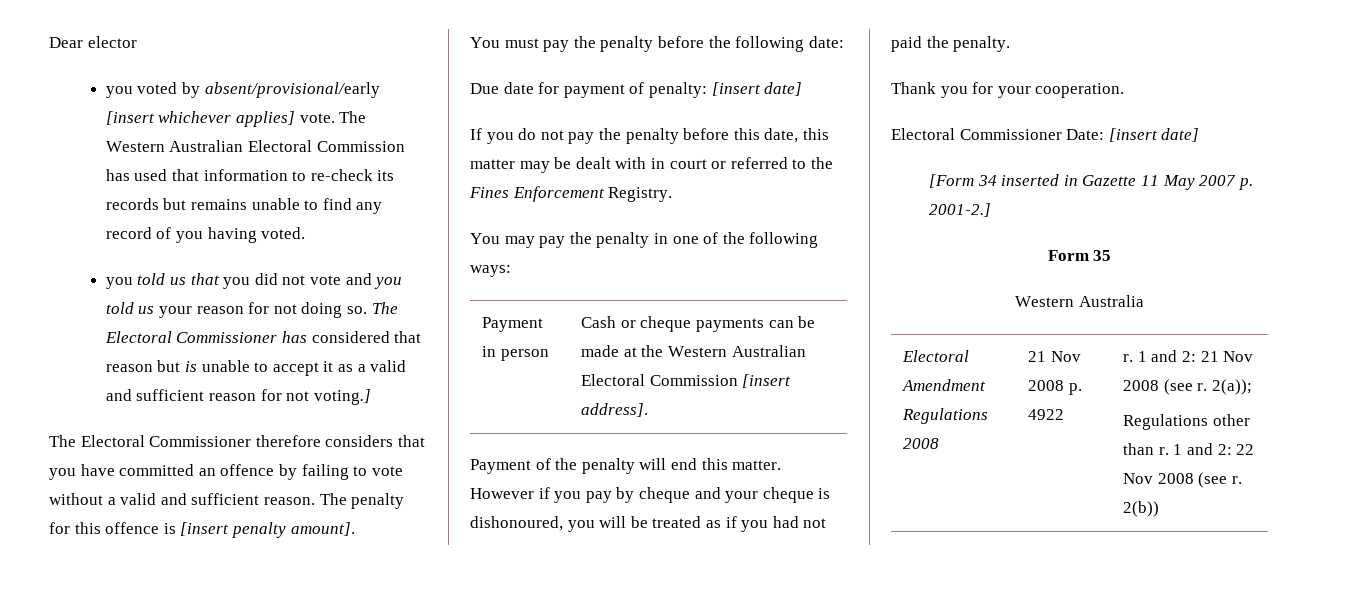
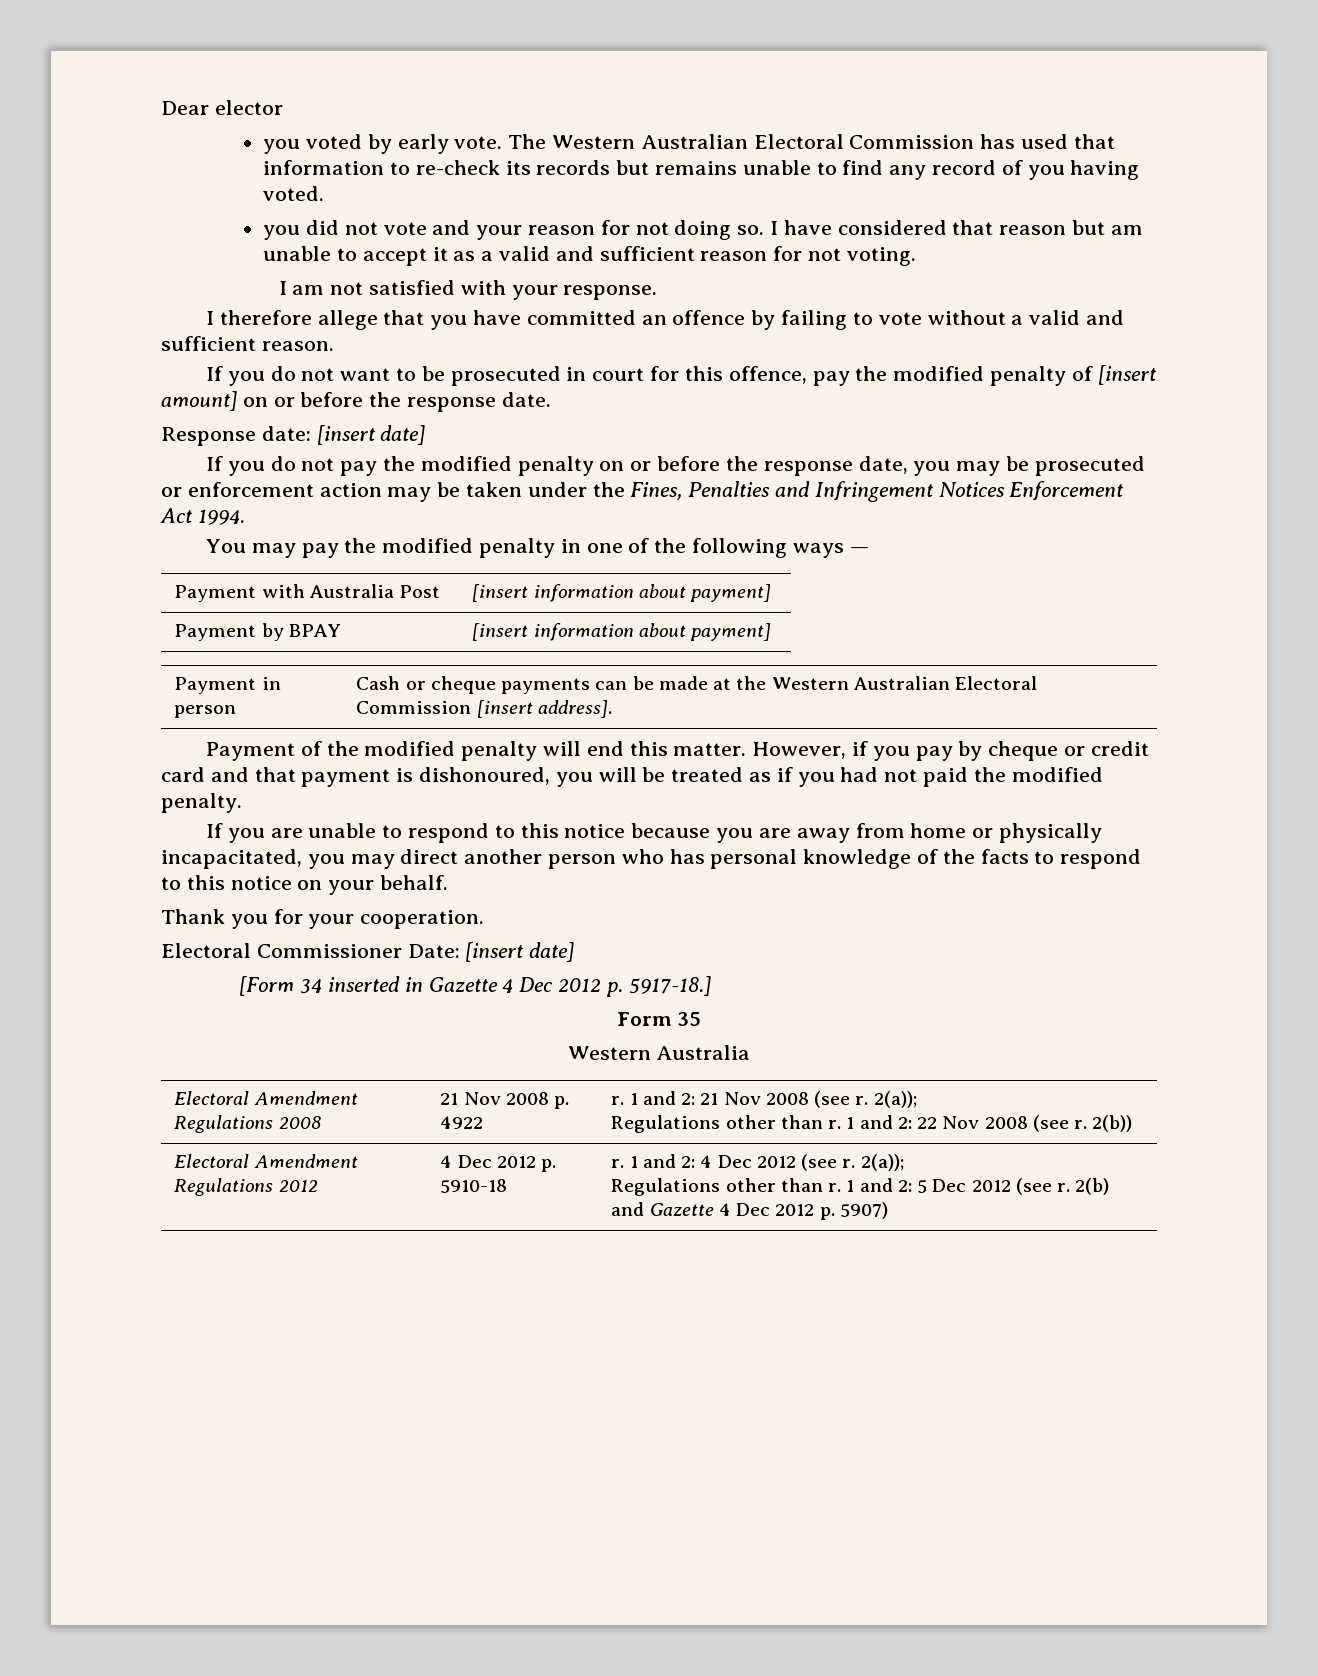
[204,82,380,98] [105,111,296,127] absent/provisional/early [insert whichever applies] -> [397,134,449,154] early
[137,273,251,289] told us that you -> (301, 232) none
[374,277,403,289] [105,302,155,314] you told us -> (471, 227) none
[371,302,398,314] [104,331,308,343] The Electoral Commissioner has -> [769,220,832,235] I have
[185,361,198,372] is -> [1110,225,1143,235] am
[313,389,371,405] [49,435,394,447] voting.] // The Electoral Commissioner therefore considers -> [846,247,916,266] [278,280,658,300] [206,310,378,330] voting. // I am not satisfied with your response. // I therefore allege
[319,493,405,509] [49,522,355,538] [470,36,844,52] [470,82,707,98] The penalty for this offence is [insert penalty amount]. // You must pay the penalty before the following date: // Due date for payment of penalty: -> [206,365,1157,386] [161,391,551,412] [161,426,311,446] // If you do not want to be prosecuted in court for this offence, pay the modified penalty of [insert amount] on or before the response date. // Response date:
[625,128,829,144] [470,157,833,173] [469,186,673,202] penalty before this date, this matter may be dealt with in court or referred to the Fines Enforcement Registry. -> [420,456,1145,476] [161,481,1125,502] [160,508,245,525] modified penalty on or before the response date, you may be prosecuted or enforcement action may be taken under the Fines, Penalties and Infringement Notices Enforcement Act 1994.
(592, 238) none -> [382,538,474,553] modified
[470,265,511,277] ways: -> [792,543,869,558] [174,584,441,602] [472,584,772,602] [174,623,341,641] [472,623,772,641] ways — // Payment with Australia Post | [insert information about payment] // Payment by BPAY | [insert information about payment]
(578, 464) none -> [364,741,456,756] modified
[470,488,534,499] However -> [752,742,847,759] However,
[694,487,814,503] and your cheque -> [1064,741,1149,756] [161,767,391,787] or credit card and that payment
(949, 42) none -> [1011,767,1103,782] modified
(1011, 44) none -> [206,823,1102,843] [161,849,1142,869] [161,875,449,895] // If you are unable to respond to this notice because you are away from home or physically incapacitated, you may direct another person who has personal knowledge of the facts to respond to this notice on your behalf.
[1141,175,1253,190] [929,203,992,217] 11 May 2007 p. 2001-2.] -> [502,976,711,997] 4 Dec 2012 p. 5917-18.]
(1160, 509) none -> [174,1154,358,1168] [174,1178,318,1196] [440,1155,557,1172] [440,1179,508,1193] [611,1154,904,1171] [611,1178,1110,1196] [611,1202,888,1220] // Electoral Amendment Regulations 2012 | 4 Dec 2012 p. 5910-18 | r. 1 and 2: 4 Dec 2012 (see r. 2(a)); // Regulations other than r. 1 and 2: 5 Dec 2012 (see r. 2(b) and Gazette 4 Dec 2012 p. 5907)

